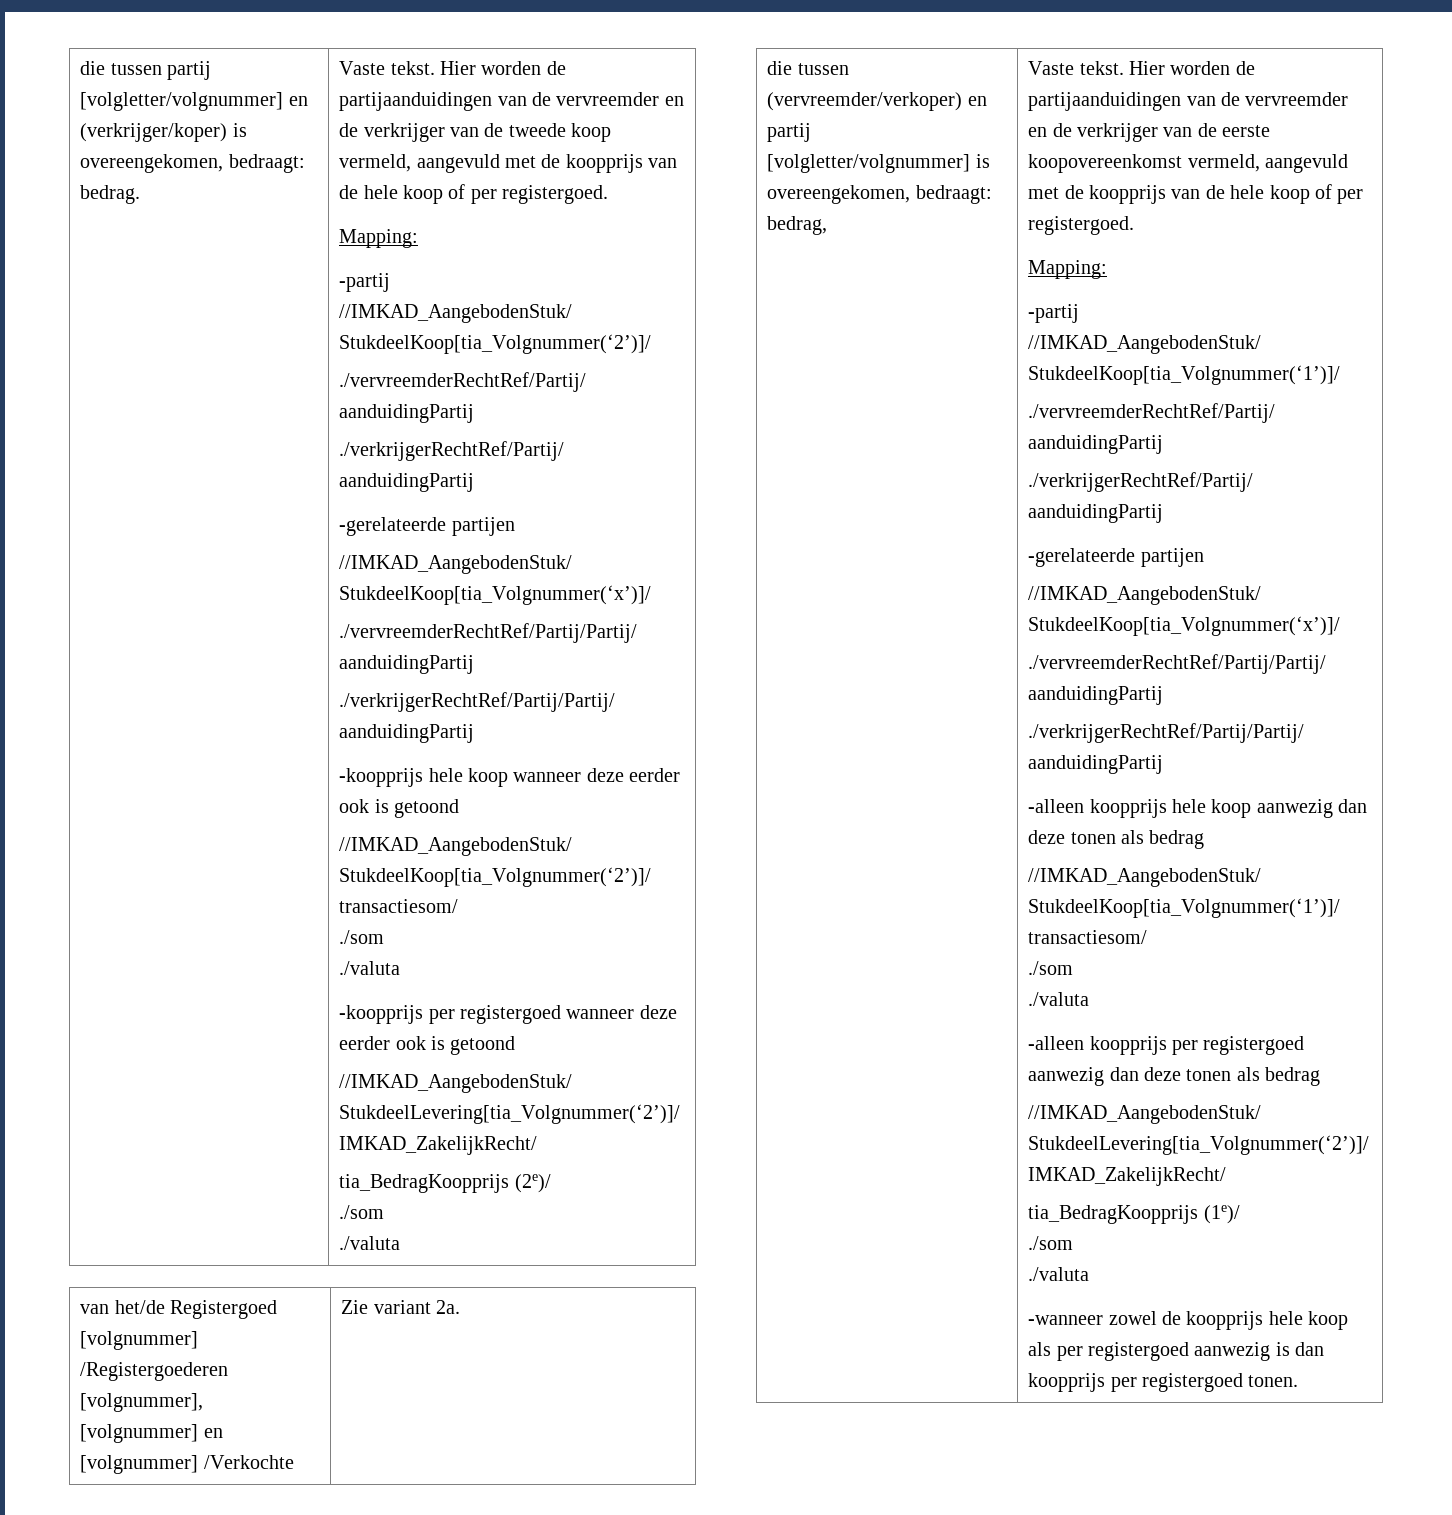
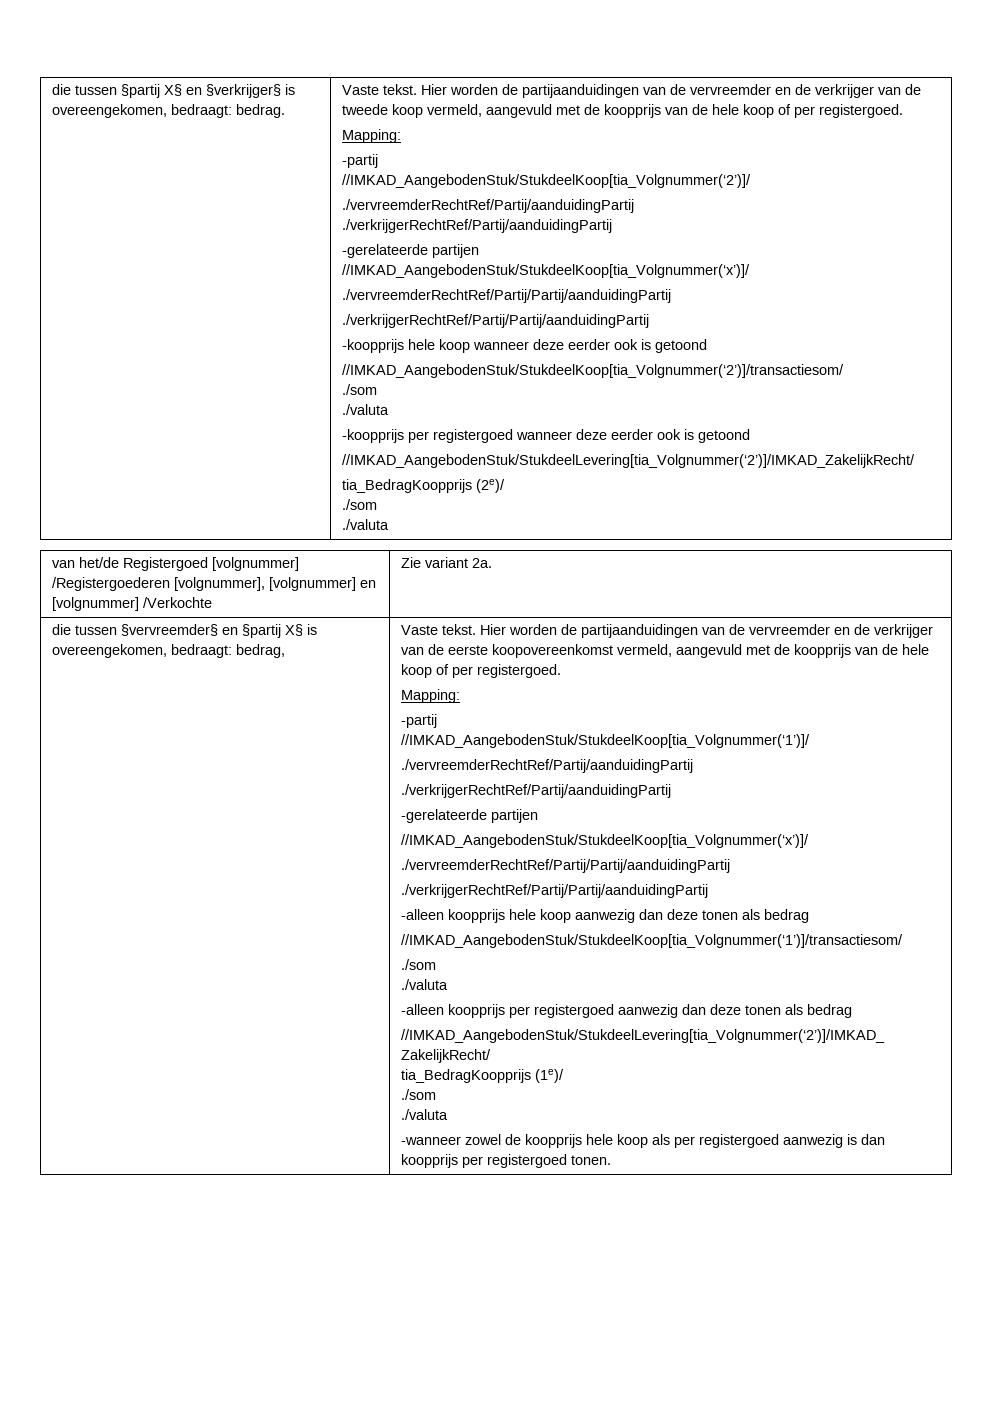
[80,61,212,80] [80,92,308,111] [80,123,228,142] die tussen partij [volgletter/volgnummer] en (verkrijger/koper) -> [51,84,281,98] die tussen §partij X§ en §verkrijger§
[767,92,987,111] [767,123,812,142] [767,154,971,173] (vervreemder/verkoper) en partij [volgletter/volgnummer] -> [120,624,303,638] §vervreemder§ en §partij X§

